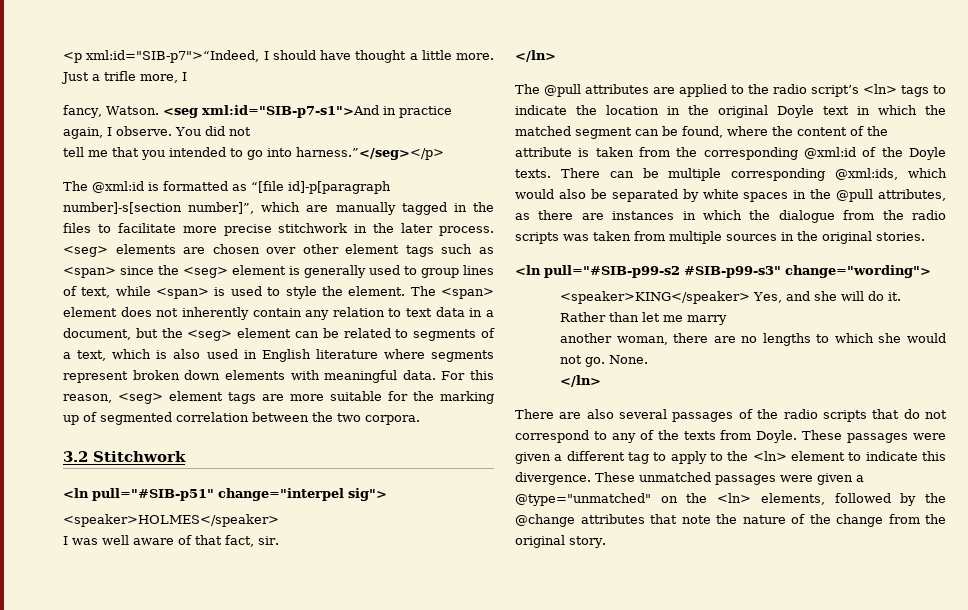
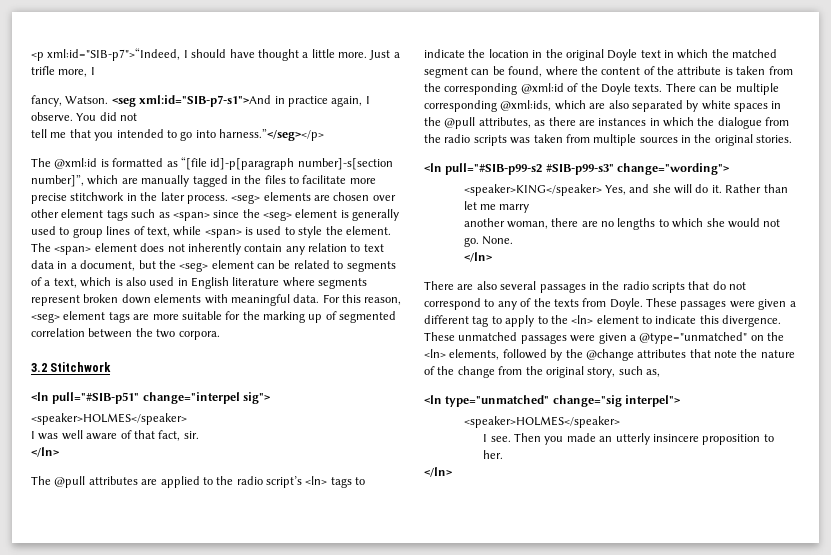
[515,189,607,199] would also be -> [589,100,629,109] are also
[738,409,753,419] of -> [588,282,599,290] in
[569,536,606,548] story. -> [587,366,660,378] [424,395,681,407] [463,416,620,428] [483,433,774,445] [483,450,504,459] [424,467,452,477] story, such as, // <ln type="unmatched" change="sig interpel"> // <speaker>HOLMES</speaker> // I see. Then you made an utterly insincere proposition to her. // </ln>

